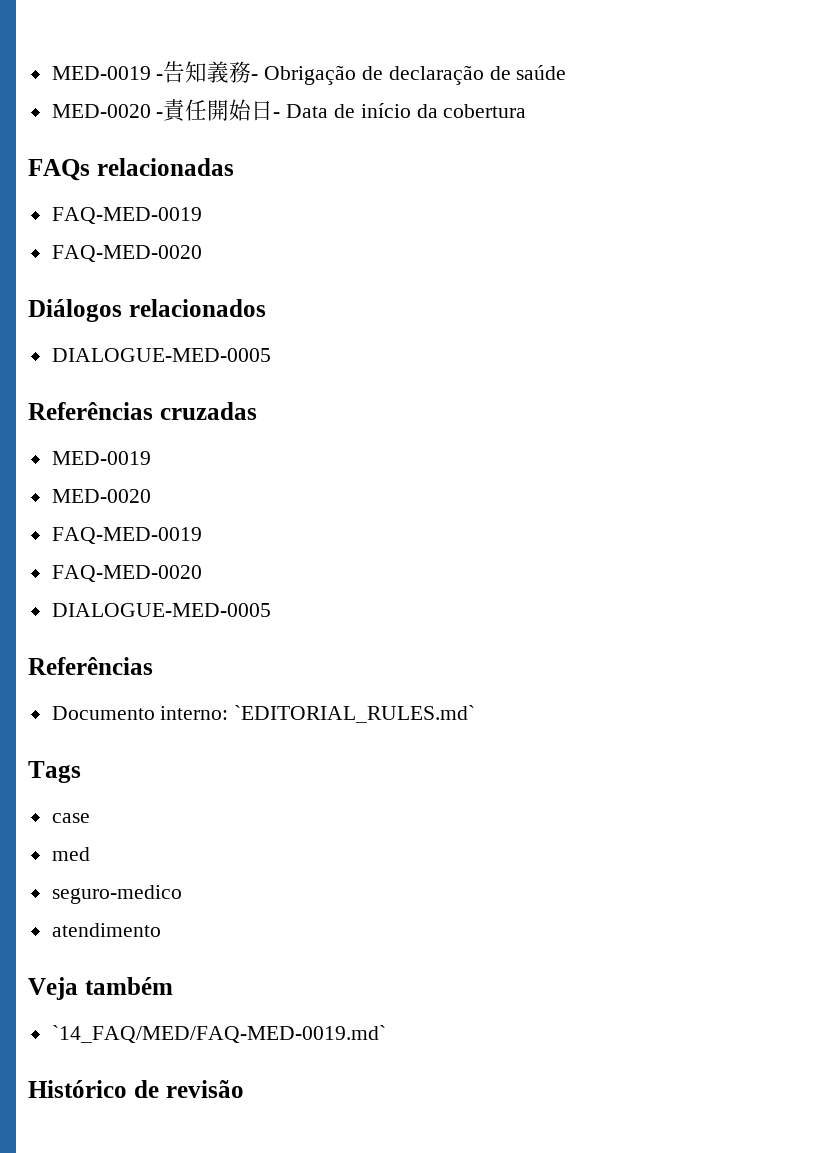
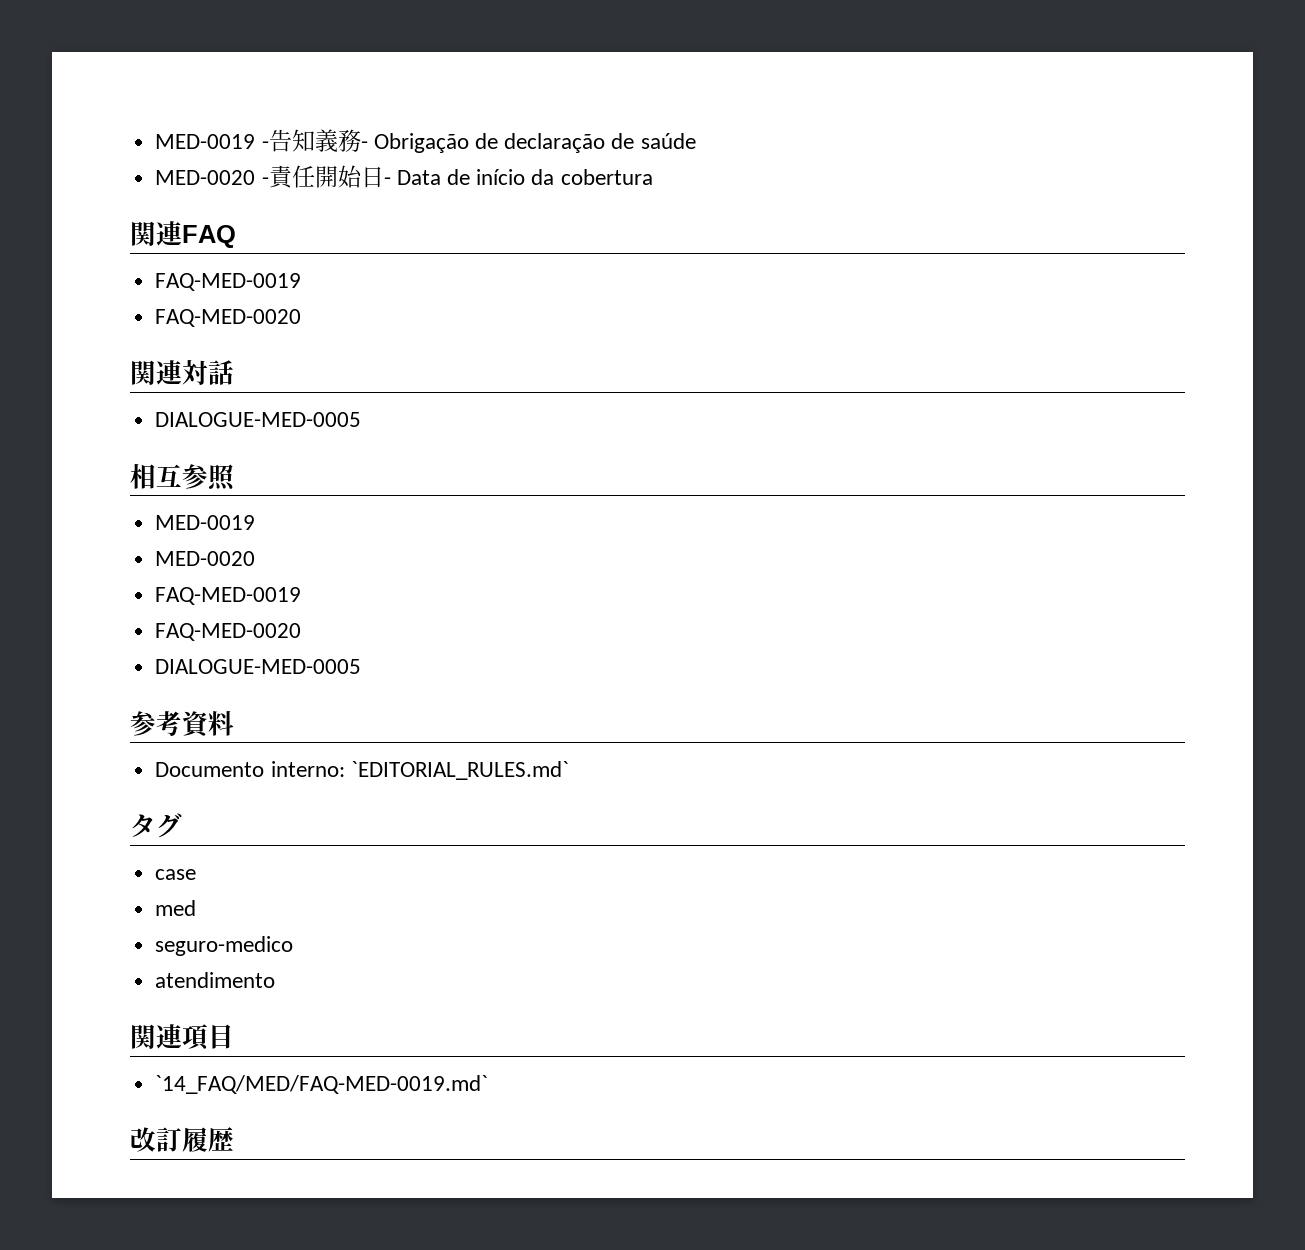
[28,158,234,181] [51,207,202,224] [51,245,202,262] [28,299,266,322] [51,348,271,362] [28,402,257,420] FAQs relacionadas // FAQ-MED-0019 // FAQ-MED-0020 // Diálogos relacionados // DIALOGUE-MED-0005 // Referências cruzadas -> [130,221,236,248] [155,273,302,291] [155,309,302,327] [130,360,234,385] [155,412,362,427] [130,463,235,491] 関連FAQ // FAQ-MED-0019 // FAQ-MED-0020 // 関連対話 // DIALOGUE-MED-0005 // 相互参照
[28,657,153,675] Referências -> [130,710,234,738] 参考資料
[28,761,81,783] Tags -> [130,813,182,838] タグ
[28,977,173,1000] Veja também -> [130,1024,234,1050] 関連項目
[28,1080,244,1098] Histórico de revisão -> [130,1127,234,1152] 改訂履歴

